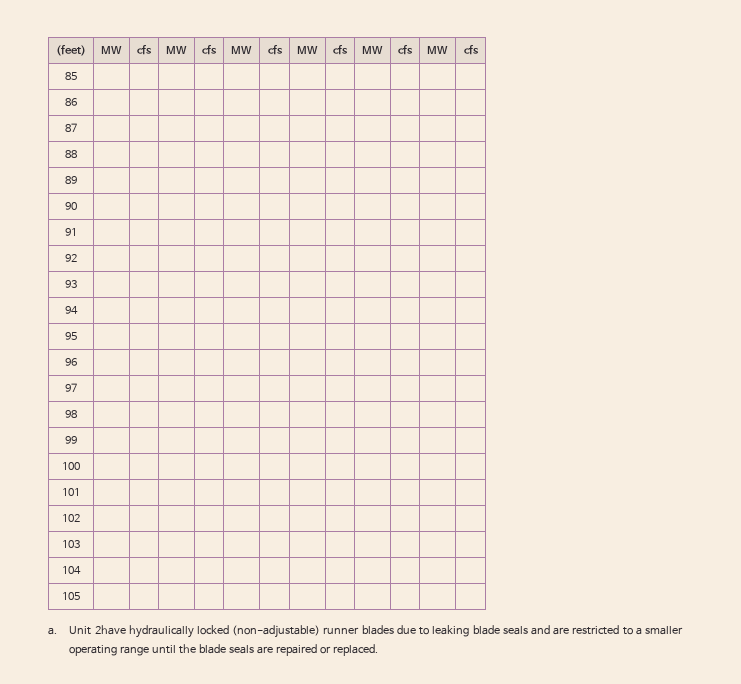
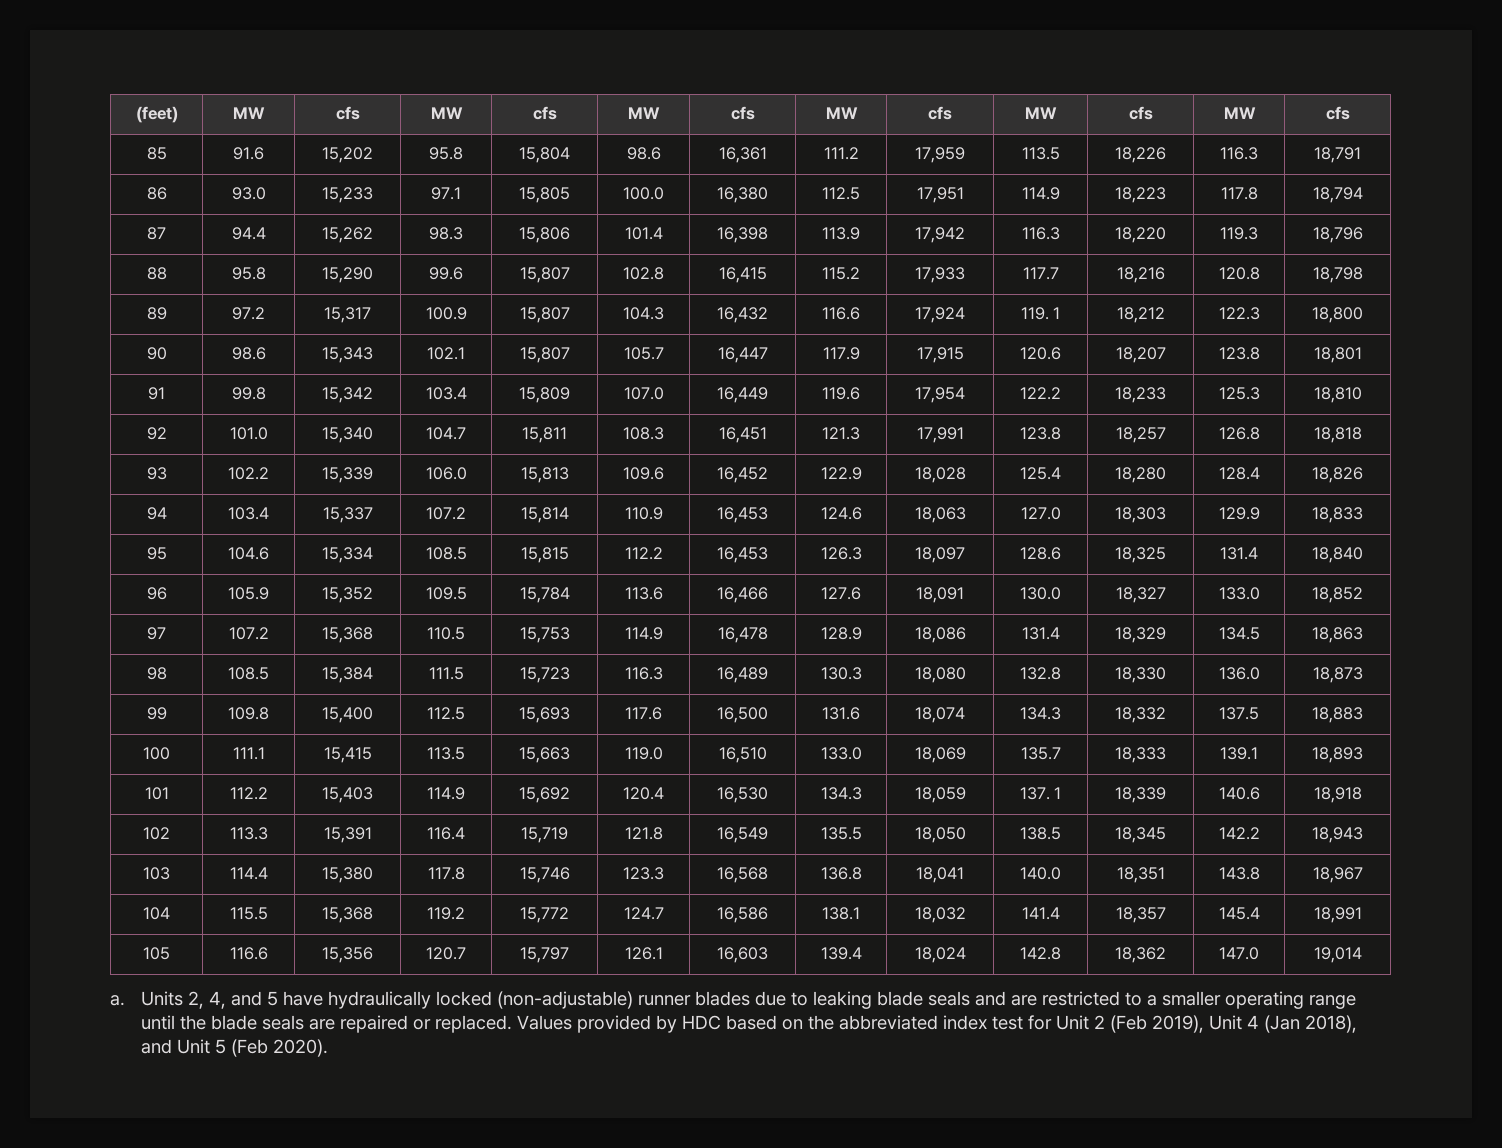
[65,98,77,106] [65,123,77,132] [65,150,77,158] [65,176,77,184] [65,202,77,210] [65,228,77,236] [65,254,77,262] [65,280,77,288] [65,306,78,314] [65,332,77,340] [65,358,77,366] [65,383,77,392] [65,410,77,418] [65,436,77,444] [62,462,80,470] [62,488,80,496] [62,514,80,522] [62,540,80,548] [62,566,81,574] [62,592,80,600] [48,625,126,635] | | | | | | | | | | | // 86 | | | | | | | | | | | | // 87 | | | | | | | | | | | | // 88 | | | | | | | | | | | | // 89 | | | | | | | | | | | | // 90 | | | | | | | | | | | | // 91 | | | | | | | | | | | | // 92 | | | | | | | | | | | | // 93 | | | | | | | | | | | | // 94 | | | | | | | | | | | | // 95 | | | | | | | | | | | | // 96 | | | | | | | | | | | | // 97 | | | | | | | | | | | | // 98 | | | | | | | | | | | | // 99 | | | | | | | | | | | | // 100 | | | | | | | | | | | | // 101 | | | | | | | | | | | | // 102 | | | | | | | | | | | | // 103 | | | | | | | | | | | | // 104 | | | | | | | | | | | | // 105 | | | | | | | | | | | | // a. Unit 2have -> [233,147,264,160] [322,147,373,163] [429,147,463,160] [519,147,570,163] [626,147,661,160] [718,147,767,163] [823,147,859,160] [915,147,965,163] [1021,147,1060,160] [1115,147,1166,163] [1220,147,1258,160] [1314,147,1361,163] [146,187,167,200] [231,187,266,200] [322,187,373,203] [431,187,461,200] [519,187,570,203] [623,187,664,200] [717,187,768,203] [822,187,860,200] [916,187,964,203] [1021,187,1060,200] [1115,187,1166,203] [1220,187,1258,200] [1312,187,1363,203] [147,227,166,240] [231,227,266,240] [322,227,373,243] [429,227,463,240] [519,227,570,243] [624,227,663,240] [717,227,768,243] [822,227,860,240] [915,227,965,243] [1021,227,1060,240] [1115,227,1166,243] [1220,227,1258,240] [1312,227,1363,243] [146,267,167,280] [231,267,266,280] [322,267,373,283] [429,267,463,280] [519,267,570,283] [623,267,664,280] [718,267,767,283] [822,267,860,280] [915,267,965,283] [1022,267,1059,280] [1116,267,1165,283] [1218,267,1260,280] [1312,267,1363,283] [146,307,167,320] [232,307,265,320] [324,307,371,323] [425,307,467,320] [519,307,570,323] [623,307,664,320] [717,307,768,323] [822,307,860,320] [915,307,965,323] [1020,307,1061,320] [1116,307,1165,323] [1218,307,1260,320] [1312,307,1363,323] [146,347,167,360] [231,347,266,360] [322,347,373,363] [427,347,465,360] [519,347,570,363] [623,347,664,360] [717,347,768,363] [822,347,860,360] [916,347,964,363] [1020,347,1061,360] [1115,347,1166,363] [1218,347,1260,360] [1313,347,1362,363] [148,387,165,400] [231,387,266,400] [322,387,373,403] [425,387,467,400] [519,387,570,403] [623,387,664,400] [717,387,768,403] [822,387,860,400] [915,387,965,403] [1020,387,1061,400] [1115,387,1166,403] [1218,387,1260,400] [1313,387,1362,403] [146,427,167,440] [229,427,268,440] [322,427,373,443] [426,427,466,440] [522,427,567,443] [623,427,664,440] [718,427,767,443] [822,427,860,440] [916,427,964,443] [1020,427,1061,440] [1115,427,1166,443] [1218,427,1260,440] [1313,427,1362,443] [146,467,167,480] [228,467,269,480] [322,467,373,483] [425,467,467,480] [520,467,569,483] [623,467,664,480] [717,467,768,483] [820,467,862,480] [914,467,966,483] [1020,467,1061,480] [1115,467,1166,483] [1218,467,1260,480] [1312,467,1363,483] [146,507,167,520] [228,507,269,520] [322,507,373,523] [426,507,466,520] [520,507,569,523] [624,507,663,520] [717,507,768,523] [820,507,862,520] [914,507,966,523] [1020,507,1061,520] [1115,507,1166,523] [1218,507,1260,520] [1312,507,1363,523] [146,547,167,560] [228,547,269,560] [322,547,373,563] [425,547,467,560] [520,547,569,563] [624,547,663,560] [717,547,768,563] [820,547,862,560] [915,547,965,563] [1020,547,1061,560] [1115,547,1166,563] [1220,547,1258,560] [1312,547,1363,563] [146,587,167,600] [228,587,269,600] [322,587,373,603] [425,587,467,600] [519,587,570,603] [624,587,663,600] [717,587,768,603] [821,587,861,600] [916,587,964,603] [1020,587,1061,600] [1115,587,1166,603] [1218,587,1260,600] [1312,587,1363,603] [147,627,166,640] [228,627,269,640] [322,627,373,643] [427,627,465,640] [519,627,570,643] [624,627,663,640] [717,627,768,643] [820,627,862,640] [914,627,966,643] [1021,627,1060,640] [1115,627,1166,643] [1218,627,1260,640] [1312,627,1363,643] [146,667,167,680] [228,667,269,680] [322,667,373,683] [428,667,464,680] [519,667,570,683] [624,667,663,680] [717,667,768,683] [820,667,862,680] [914,667,966,683] [1020,667,1061,680] [1115,667,1166,683] [1218,667,1260,680] [1312,667,1363,683] [146,707,167,720] [228,707,269,720] [322,707,373,723] [427,707,465,720] [519,707,570,723] [625,707,662,720] [717,707,768,723] [822,707,860,720] [915,707,965,723] [1020,707,1061,720] [1115,707,1166,723] [1219,707,1259,720] [1312,707,1363,723] [143,747,170,760] [232,747,265,760] [323,747,372,763] [427,747,465,760] [519,747,570,763] [624,747,663,760] [718,747,767,763] [820,747,862,760] [914,747,966,763] [1020,747,1061,760] [1115,747,1166,763] [1220,747,1258,760] [1312,747,1363,763] [144,787,169,800] [229,787,268,800] [322,787,373,803] [427,787,465,800] [519,787,570,803] [623,787,664,800] [717,787,768,803] [820,787,862,800] [914,787,966,803] [1019,787,1062,800] [1115,787,1166,803] [1218,787,1260,800] [1313,787,1362,803] [143,827,170,840] [229,827,268,840] [323,827,372,843] [427,827,465,840] [521,827,568,843] [624,827,663,840] [717,827,768,843] [820,827,862,840] [914,827,966,843] [1020,827,1061,840] [1115,827,1166,843] [1218,827,1260,840] [1312,827,1363,843] [143,867,170,880] [229,867,268,880] [322,867,373,883] [427,867,465,880] [519,867,570,883] [623,867,664,880] [717,867,768,883] [820,867,862,880] [916,867,964,883] [1020,867,1061,880] [1116,867,1165,883] [1218,867,1260,880] [1312,867,1363,883] [143,907,170,920] [229,907,268,920] [322,907,373,923] [427,907,465,920] [520,907,569,923] [623,907,664,920] [717,907,768,923] [822,907,860,920] [914,907,966,923] [1021,907,1060,920] [1115,907,1166,923] [1218,907,1260,920] [1313,907,1362,923] [143,947,170,960] [229,947,268,960] [322,947,373,963] [426,947,466,960] [520,947,569,963] [624,947,663,960] [717,947,768,963] [820,947,862,960] [914,947,966,963] [1020,947,1061,960] [1115,947,1166,963] [1219,947,1259,960] [1313,947,1362,963] [110,991,324,1009] 91.6 | 15,202 | 95.8 | 15,804 | 98.6 | 16,361 | 111.2 | 17,959 | 113.5 | 18,226 | 116.3 | 18,791 // 86 | 93.0 | 15,233 | 97.1 | 15,805 | 100.0 | 16,380 | 112.5 | 17,951 | 114.9 | 18,223 | 117.8 | 18,794 // 87 | 94.4 | 15,262 | 98.3 | 15,806 | 101.4 | 16,398 | 113.9 | 17,942 | 116.3 | 18,220 | 119.3 | 18,796 // 88 | 95.8 | 15,290 | 99.6 | 15,807 | 102.8 | 16,415 | 115.2 | 17,933 | 117.7 | 18,216 | 120.8 | 18,798 // 89 | 97.2 | 15,317 | 100.9 | 15,807 | 104.3 | 16,432 | 116.6 | 17,924 | 119. 1 | 18,212 | 122.3 | 18,800 // 90 | 98.6 | 15,343 | 102.1 | 15,807 | 105.7 | 16,447 | 117.9 | 17,915 | 120.6 | 18,207 | 123.8 | 18,801 // 91 | 99.8 | 15,342 | 103.4 | 15,809 | 107.0 | 16,449 | 119.6 | 17,954 | 122.2 | 18,233 | 125.3 | 18,810 // 92 | 101.0 | 15,340 | 104.7 | 15,811 | 108.3 | 16,451 | 121.3 | 17,991 | 123.8 | 18,257 | 126.8 | 18,818 // 93 | 102.2 | 15,339 | 106.0 | 15,813 | 109.6 | 16,452 | 122.9 | 18,028 | 125.4 | 18,280 | 128.4 | 18,826 // 94 | 103.4 | 15,337 | 107.2 | 15,814 | 110.9 | 16,453 | 124.6 | 18,063 | 127.0 | 18,303 | 129.9 | 18,833 // 95 | 104.6 | 15,334 | 108.5 | 15,815 | 112.2 | 16,453 | 126.3 | 18,097 | 128.6 | 18,325 | 131.4 | 18,840 // 96 | 105.9 | 15,352 | 109.5 | 15,784 | 113.6 | 16,466 | 127.6 | 18,091 | 130.0 | 18,327 | 133.0 | 18,852 // 97 | 107.2 | 15,368 | 110.5 | 15,753 | 114.9 | 16,478 | 128.9 | 18,086 | 131.4 | 18,329 | 134.5 | 18,863 // 98 | 108.5 | 15,384 | 111.5 | 15,723 | 116.3 | 16,489 | 130.3 | 18,080 | 132.8 | 18,330 | 136.0 | 18,873 // 99 | 109.8 | 15,400 | 112.5 | 15,693 | 117.6 | 16,500 | 131.6 | 18,074 | 134.3 | 18,332 | 137.5 | 18,883 // 100 | 111.1 | 15,415 | 113.5 | 15,663 | 119.0 | 16,510 | 133.0 | 18,069 | 135.7 | 18,333 | 139.1 | 18,893 // 101 | 112.2 | 15,403 | 114.9 | 15,692 | 120.4 | 16,530 | 134.3 | 18,059 | 137. 1 | 18,339 | 140.6 | 18,918 // 102 | 113.3 | 15,391 | 116.4 | 15,719 | 121.8 | 16,549 | 135.5 | 18,050 | 138.5 | 18,345 | 142.2 | 18,943 // 103 | 114.4 | 15,380 | 117.8 | 15,746 | 123.3 | 16,568 | 136.8 | 18,041 | 140.0 | 18,351 | 143.8 | 18,967 // 104 | 115.5 | 15,368 | 119.2 | 15,772 | 124.7 | 16,586 | 138.1 | 18,032 | 141.4 | 18,357 | 145.4 | 18,991 // 105 | 116.6 | 15,356 | 120.7 | 15,797 | 126.1 | 16,603 | 139.4 | 18,024 | 142.8 | 18,362 | 147.0 | 19,014 // a. Units 2, 4, and 5 have
(379, 650) none -> [517,1015,1358,1033] [141,1039,329,1057] Values provided by HDC based on the abbreviated index test for Unit 2 (Feb 2019), Unit 4 (Jan 2018), and Unit 5 (Feb 2020).

